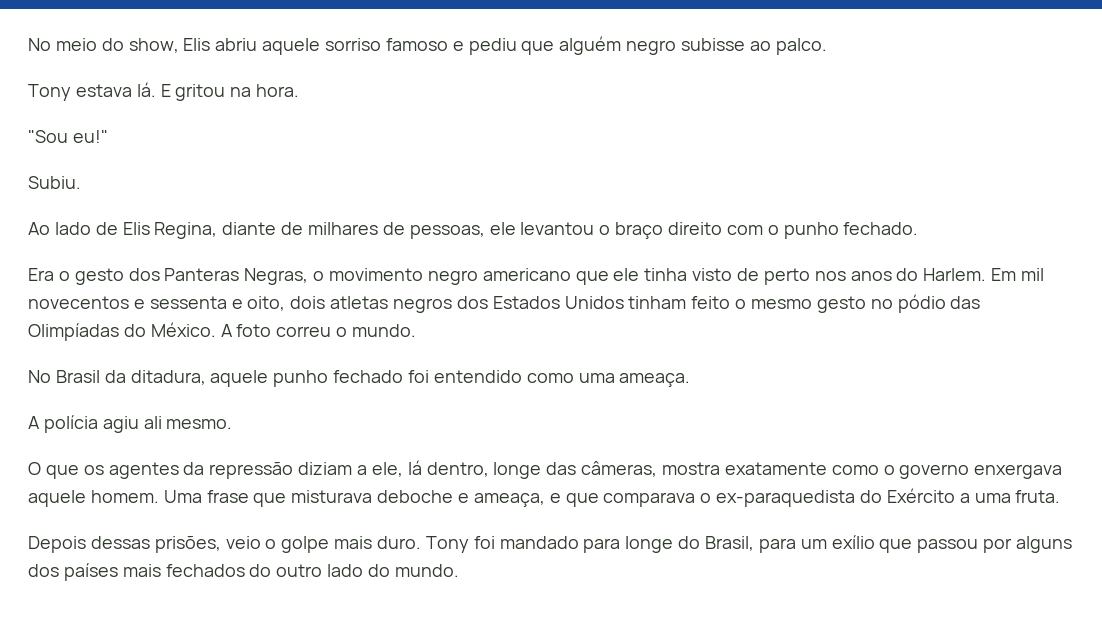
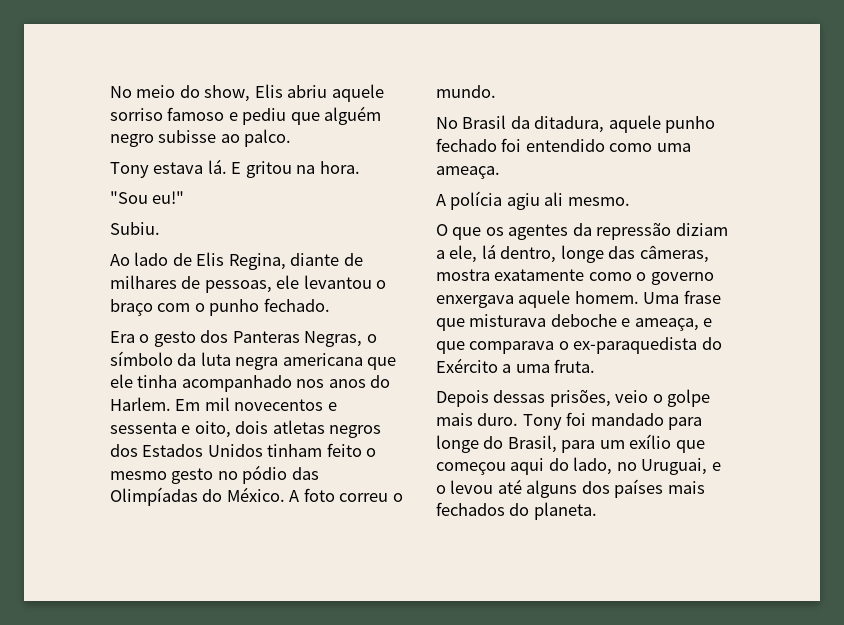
[668,222,723,235] direito -> (153, 307) none
[329,268,810,285] movimento negro americano que ele tinha visto de perto -> [110,351,397,370] [110,374,292,392] símbolo da luta negra americana que ele tinha acompanhado
[917,538,1013,553] passou por -> [436,457,721,475] [436,479,522,494] começou aqui do lado, no Uruguai, e o levou até
[276,564,459,577] outro lado do mundo. -> [533,502,597,520] planeta.

